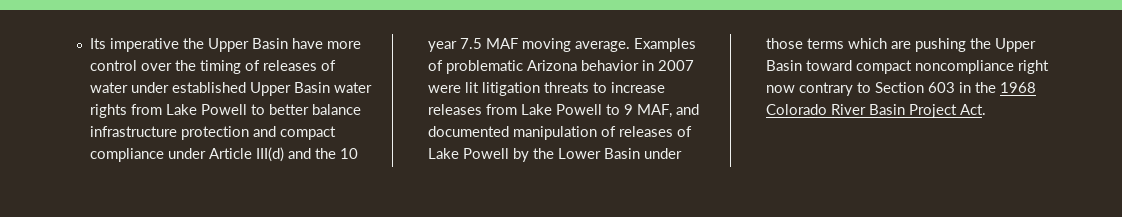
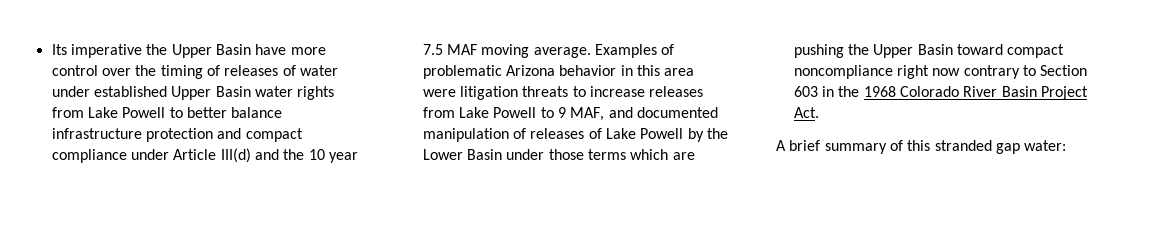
[657,60,694,71] [427,82,479,93] 2007 were lit -> [636,65,695,76] [422,89,456,97] this area were
(986, 109) none -> [776,140,1067,154] // A brief summary of this stranded gap water:

